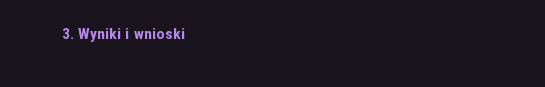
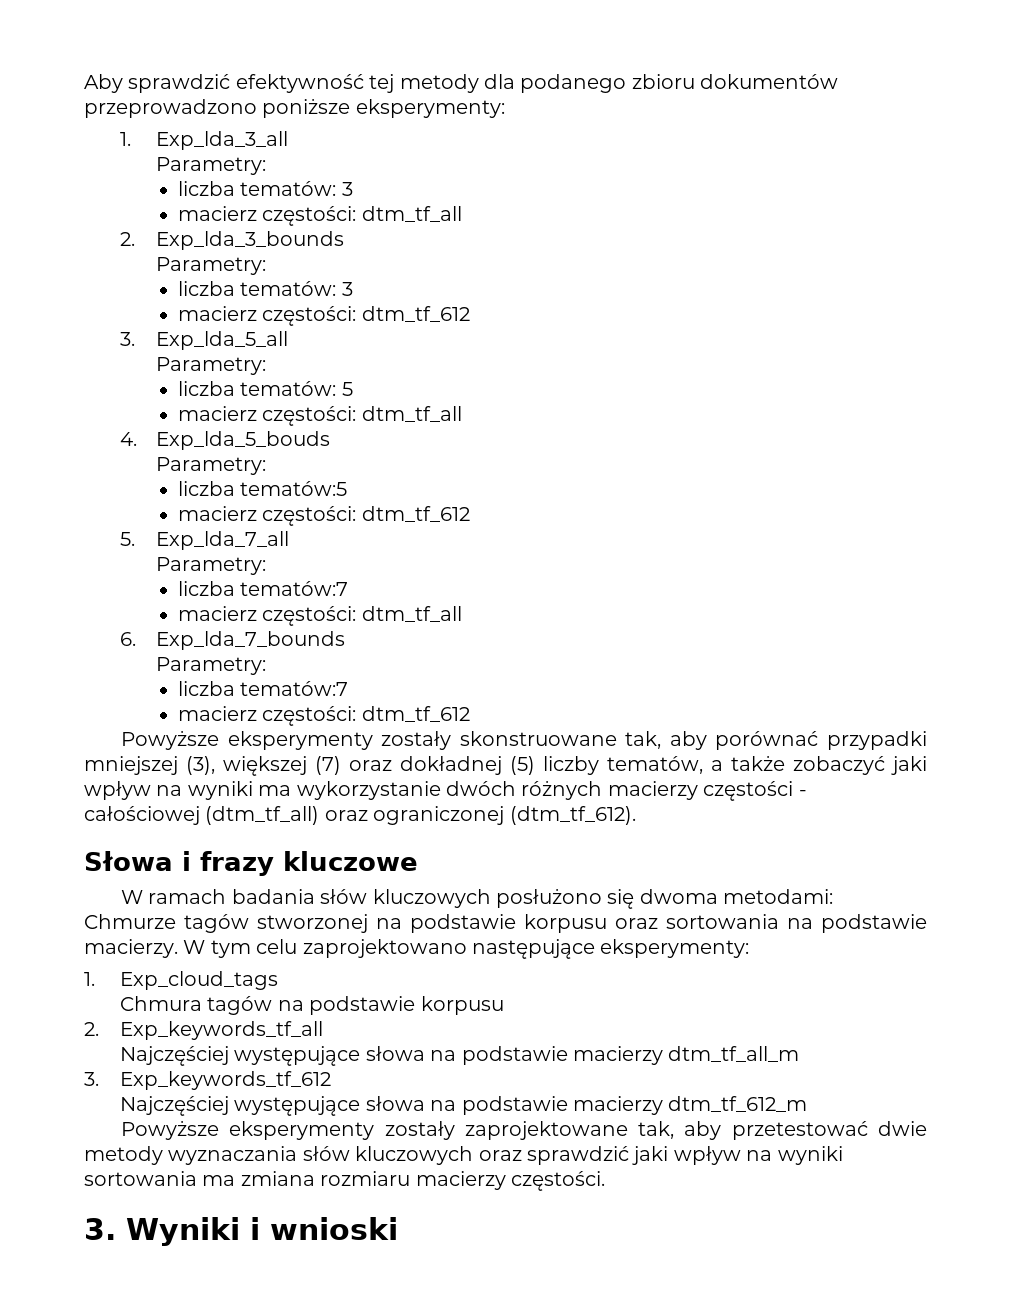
(62, 33) none -> [84,74,839,93] [84,99,505,118] [120,131,289,150] [156,157,267,175] [178,181,353,196] [178,206,462,226] [120,231,345,250] [156,257,267,275] [178,281,353,296] [178,306,470,326] [120,331,289,350] [156,357,267,375] [178,381,353,396] [178,406,462,426] [120,431,331,450] [156,457,267,475] [178,481,348,496] [178,506,470,526] [120,531,290,550] [156,557,267,575] [178,581,349,596] [178,606,462,626] [120,631,346,650] [156,657,267,675] [178,681,349,696] [178,706,470,726] [120,731,928,750] [84,756,927,776] [84,781,807,801] [84,806,636,825] [84,851,418,876] [120,889,834,909] [84,914,927,933] [84,939,750,959] [84,971,279,990] [120,996,504,1015] [84,1021,324,1040] [120,1046,800,1066] [84,1071,332,1090] [120,1096,808,1116] [120,1121,927,1140] [84,1146,843,1165] [84,1171,605,1191] Aby sprawdzić efektywność tej metody dla podanego zbioru dokumentów przeprowadzono poniższe eksperymenty: // 1. Exp_lda_3_all // Parametry: // liczba tematów: 3 // macierz częstości: dtm_tf_all // 2. Exp_lda_3_bounds // Parametry: // liczba tematów: 3 // macierz częstości: dtm_tf_612 // 3. Exp_lda_5_all // Parametry: // liczba tematów: 5 // macierz częstości: dtm_tf_all // 4. Exp_lda_5_bouds // Parametry: // liczba tematów:5 // macierz częstości: dtm_tf_612 // 5. Exp_lda_7_all // Parametry: // liczba tematów:7 // macierz częstości: dtm_tf_all // 6. Exp_lda_7_bounds // Parametry: // liczba tematów:7 // macierz częstości: dtm_tf_612 // Powyższe eksperymenty zostały skonstruowane tak, aby porównać przypadki mniejszej (3), większej (7) oraz dokładnej (5) liczby tematów, a także zobaczyć jaki wpływ na wyniki ma wykorzystanie dwóch różnych macierzy częstości - całościowej (dtm_tf_all) oraz ograniczonej (dtm_tf_612). // Słowa i frazy kluczowe // W ramach badania słów kluczowych posłużono się dwoma metodami: Chmurze tagów stworzonej na podstawie korpusu oraz sortowania na podstawie macierzy. W tym celu zaprojektowano następujące eksperymenty: // 1. Exp_cloud_tags // Chmura tagów na podstawie korpusu // 2. Exp_keywords_tf_all // Najczęściej występujące słowa na podstawie macierzy dtm_tf_all_m // 3. Exp_keywords_tf_612 // Najczęściej występujące słowa na podstawie macierzy dtm_tf_612_m // Powyższe eksperymenty zostały zaprojektowane tak, aby przetestować dwie metody wyznaczania słów kluczowych oraz sprawdzić jaki wpływ na wyniki sortowania ma zmiana rozmiaru macierzy częstości. //

